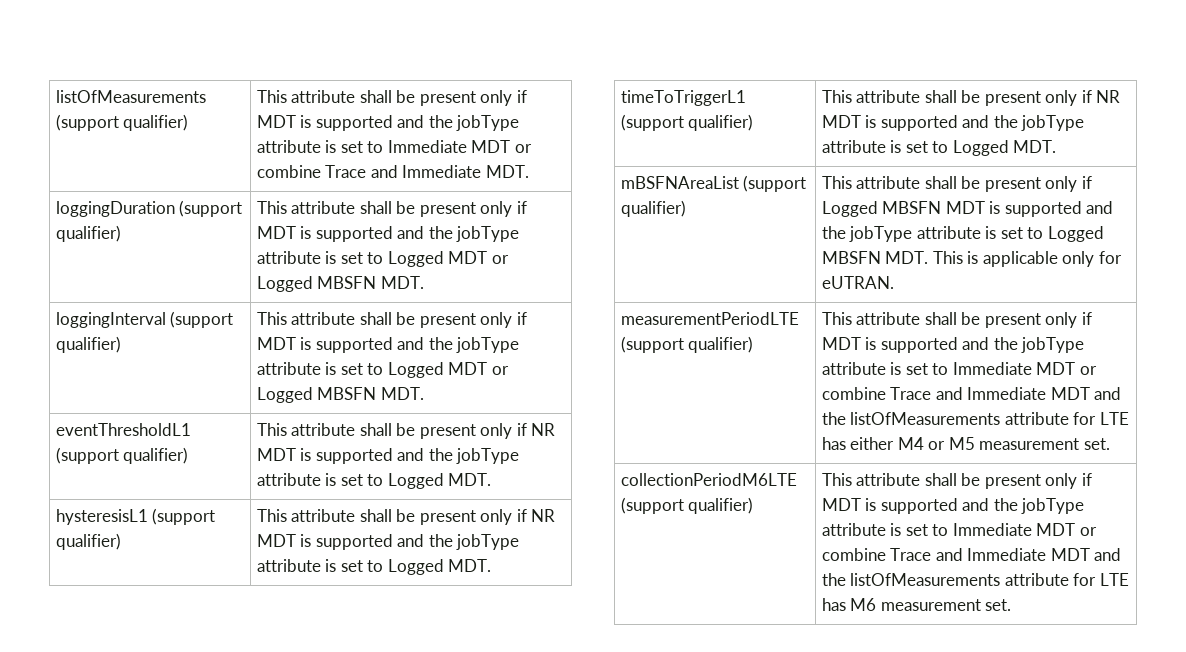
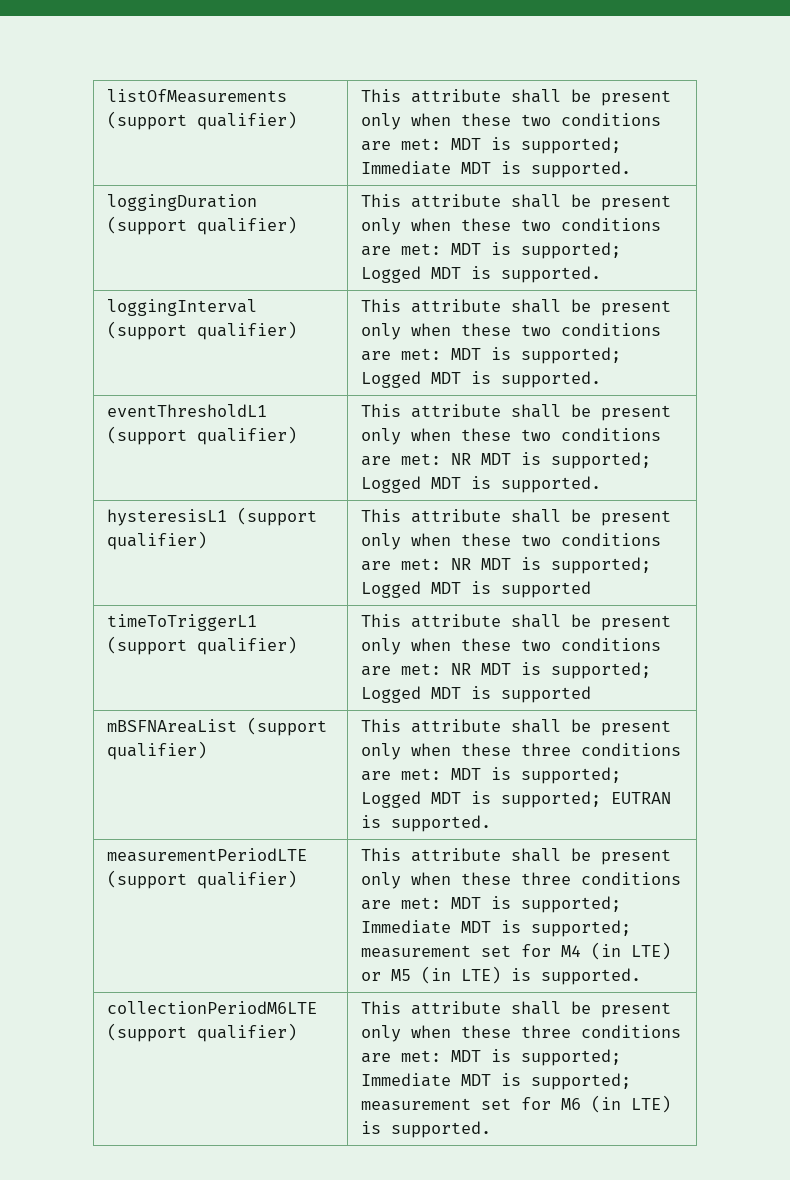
[516,90,527,103] [256,115,520,131] [256,140,532,153] [256,165,529,178] if MDT is supported and the jobType attribute is set to Immediate MDT or combine Trace and Immediate MDT. -> [411,113,662,126] [361,137,622,154] [361,161,632,178] when these two conditions are met: MDT is supported; Immediate MDT is supported.
[516,201,527,214] [256,226,520,242] [256,251,509,267] [256,276,424,292] if MDT is supported and the jobType attribute is set to Logged MDT or Logged MBSFN MDT. -> [411,218,662,231] [361,242,622,259] [361,266,602,283] when these two conditions are met: MDT is supported; Logged MDT is supported.
[516,312,527,325] [256,337,520,353] [256,362,509,378] [256,387,424,403] if MDT is supported and the jobType attribute is set to Logged MDT or Logged MBSFN MDT. -> [411,323,662,336] [361,347,622,364] [361,371,602,388] when these two conditions are met: MDT is supported; Logged MDT is supported.
[516,423,556,436] [256,448,520,464] [256,473,492,489] if NR MDT is supported and the jobType attribute is set to Logged MDT. -> [411,428,662,441] [361,452,652,469] [361,476,602,493] when these two conditions are met: NR MDT is supported; Logged MDT is supported.
[516,509,556,522] [256,534,520,550] [256,559,492,575] if NR MDT is supported and the jobType attribute is set to Logged MDT. -> [411,533,662,546] [361,557,652,574] [361,581,592,598] when these two conditions are met: NR MDT is supported; Logged MDT is supported
[1081,90,1121,103] [821,115,1085,131] [821,140,1057,156] if NR MDT is supported and the jobType attribute is set to Logged MDT. -> [411,638,662,651] [361,662,652,679] [361,686,592,703] when these two conditions are met: NR MDT is supported; Logged MDT is supported
[1081,176,1092,189] [821,201,1114,217] [821,226,1104,242] [821,251,1122,267] [821,276,894,289] if Logged MBSFN MDT is supported and the jobType attribute is set to Logged MBSFN MDT. This is applicable only for eUTRAN. -> [411,743,682,756] [361,767,622,784] [361,791,672,808] [361,815,492,832] when these three conditions are met: MDT is supported; Logged MDT is supported; EUTRAN is supported.
[1081,312,1092,325] [821,337,1085,353] [821,362,1097,375] [821,387,1122,400] [821,412,1129,425] [821,437,1110,450] if MDT is supported and the jobType attribute is set to Immediate MDT or combine Trace and Immediate MDT and the listOfMeasurements attribute for LTE has either M4 or M5 measurement set. -> [411,872,682,885] [361,896,622,913] [361,920,632,937] [361,942,672,960] [361,966,642,985] when these three conditions are met: MDT is supported; Immediate MDT is supported; measurement set for M4 (in LTE) or M5 (in LTE) is supported.
[1081,473,1092,486] [821,498,1085,514] [821,523,1097,536] [821,548,1122,561] [821,573,1129,586] [821,598,1012,611] if MDT is supported and the jobType attribute is set to Immediate MDT or combine Trace and Immediate MDT and the listOfMeasurements attribute for LTE has M6 measurement set. -> [411,1025,682,1038] [361,1049,622,1066] [361,1073,632,1090] [361,1095,672,1113] [361,1121,492,1138] when these three conditions are met: MDT is supported; Immediate MDT is supported; measurement set for M6 (in LTE) is supported.

